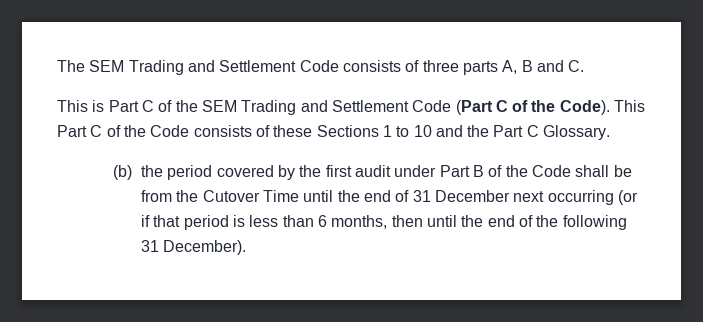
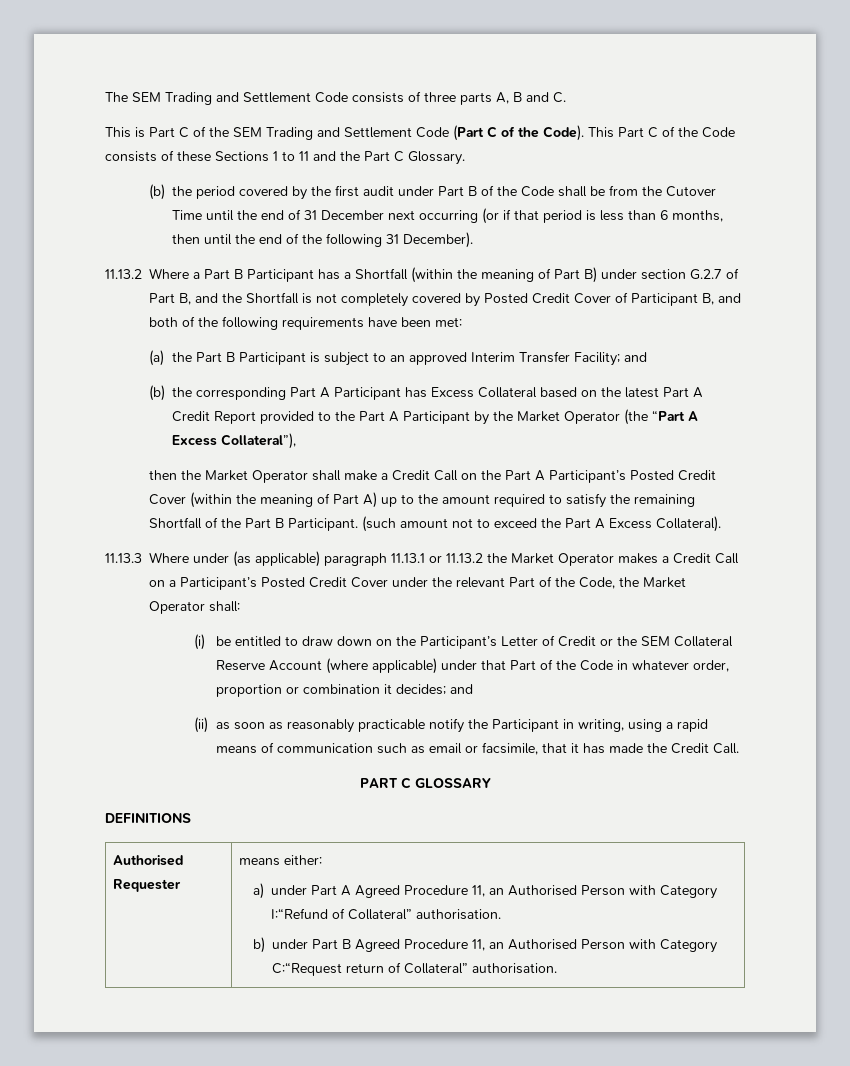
[413,125,432,137] 10 -> [299,151,309,161] 11
(247, 247) none -> [105,267,739,283] [149,292,741,307] [149,316,462,330] [149,350,647,366] [149,385,704,401] [172,409,699,425] [172,433,297,449] [149,470,717,483] [149,492,696,508] [149,516,722,532] [105,551,739,567] [149,576,686,590] [149,601,240,614] [193,634,734,650] [216,658,730,674] [216,684,474,697] [193,717,709,733] [216,742,740,755] [359,777,491,789] [105,813,191,823] [113,855,184,866] [113,879,182,892] [239,855,323,866] [252,883,717,899] [270,908,501,920] [252,937,717,953] [271,962,557,976] // 11.13.2 Where a Part B Participant has a Shortfall (within the meaning of Part B) under section G.2.7 of Part B, and the Shortfall is not completely covered by Posted Credit Cover of Participant B, and both of the following requirements have been met: // (a) the Part B Participant is subject to an approved Interim Transfer Facility; and // (b) the corresponding Part A Participant has Excess Collateral based on the latest Part A Credit Report provided to the Part A Participant by the Market Operator (the “Part A Excess Collateral”), // then the Market Operator shall make a Credit Call on the Part A Participant’s Posted Credit Cover (within the meaning of Part A) up to the amount required to satisfy the remaining Shortfall of the Part B Participant. (such amount not to exceed the Part A Excess Collateral). // 11.13.3 Where under (as applicable) paragraph 11.13.1 or 11.13.2 the Market Operator makes a Credit Call on a Participant’s Posted Credit Cover under the relevant Part of the Code, the Market Operator shall: // (i) be entitled to draw down on the Participant’s Letter of Credit or the SEM Collateral Reserve Account (where applicable) under that Part of the Code in whatever order, proportion or combination it decides; and // (ii) as soon as reasonably practicable notify the Participant in writing, using a rapid means of communication such as email or facsimile, that it has made the Credit Call. // PART C GLOSSARY // DEFINITIONS // Authorised Requester | means either: // a) under Part A Agreed Procedure 11, an Authorised Person with Category I:“Refund of Collateral” authorisation. // b) under Part B Agreed Procedure 11, an Authorised Person with Category C:“Request return of Collateral” authorisation.

